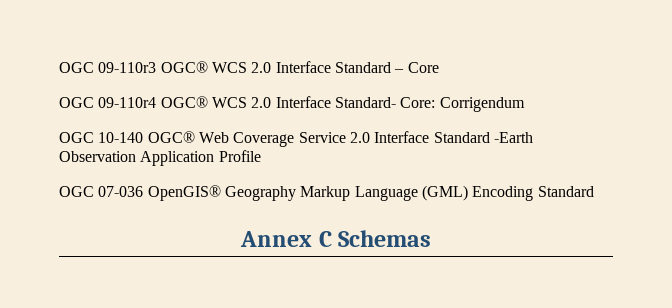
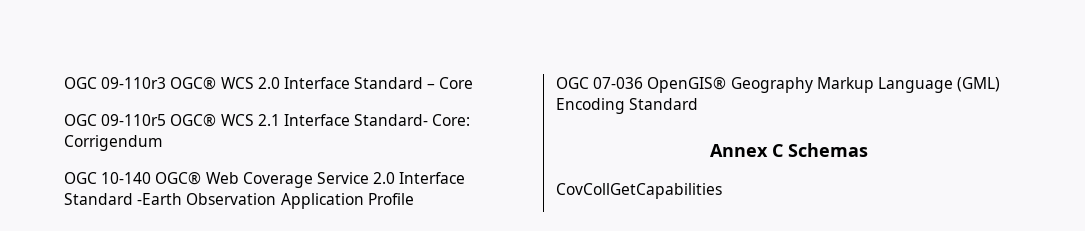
[98,96,272,108] 09-110r4 OGC® WCS 2.0 -> [101,114,280,127] 09-110r5 OGC® WCS 2.1
(431, 238) none -> [556,183,722,199] // CovCollGetCapabilities

